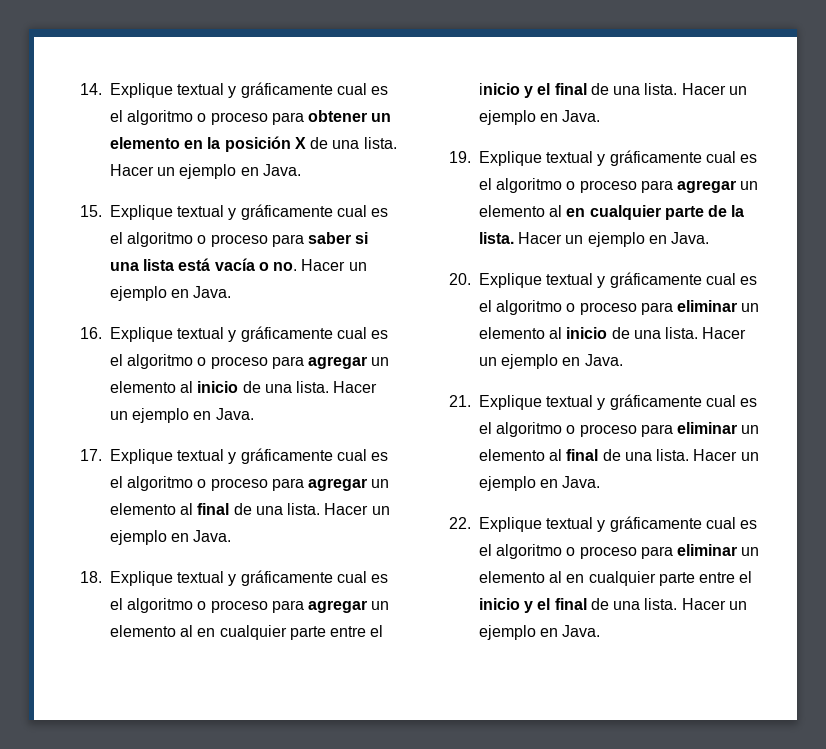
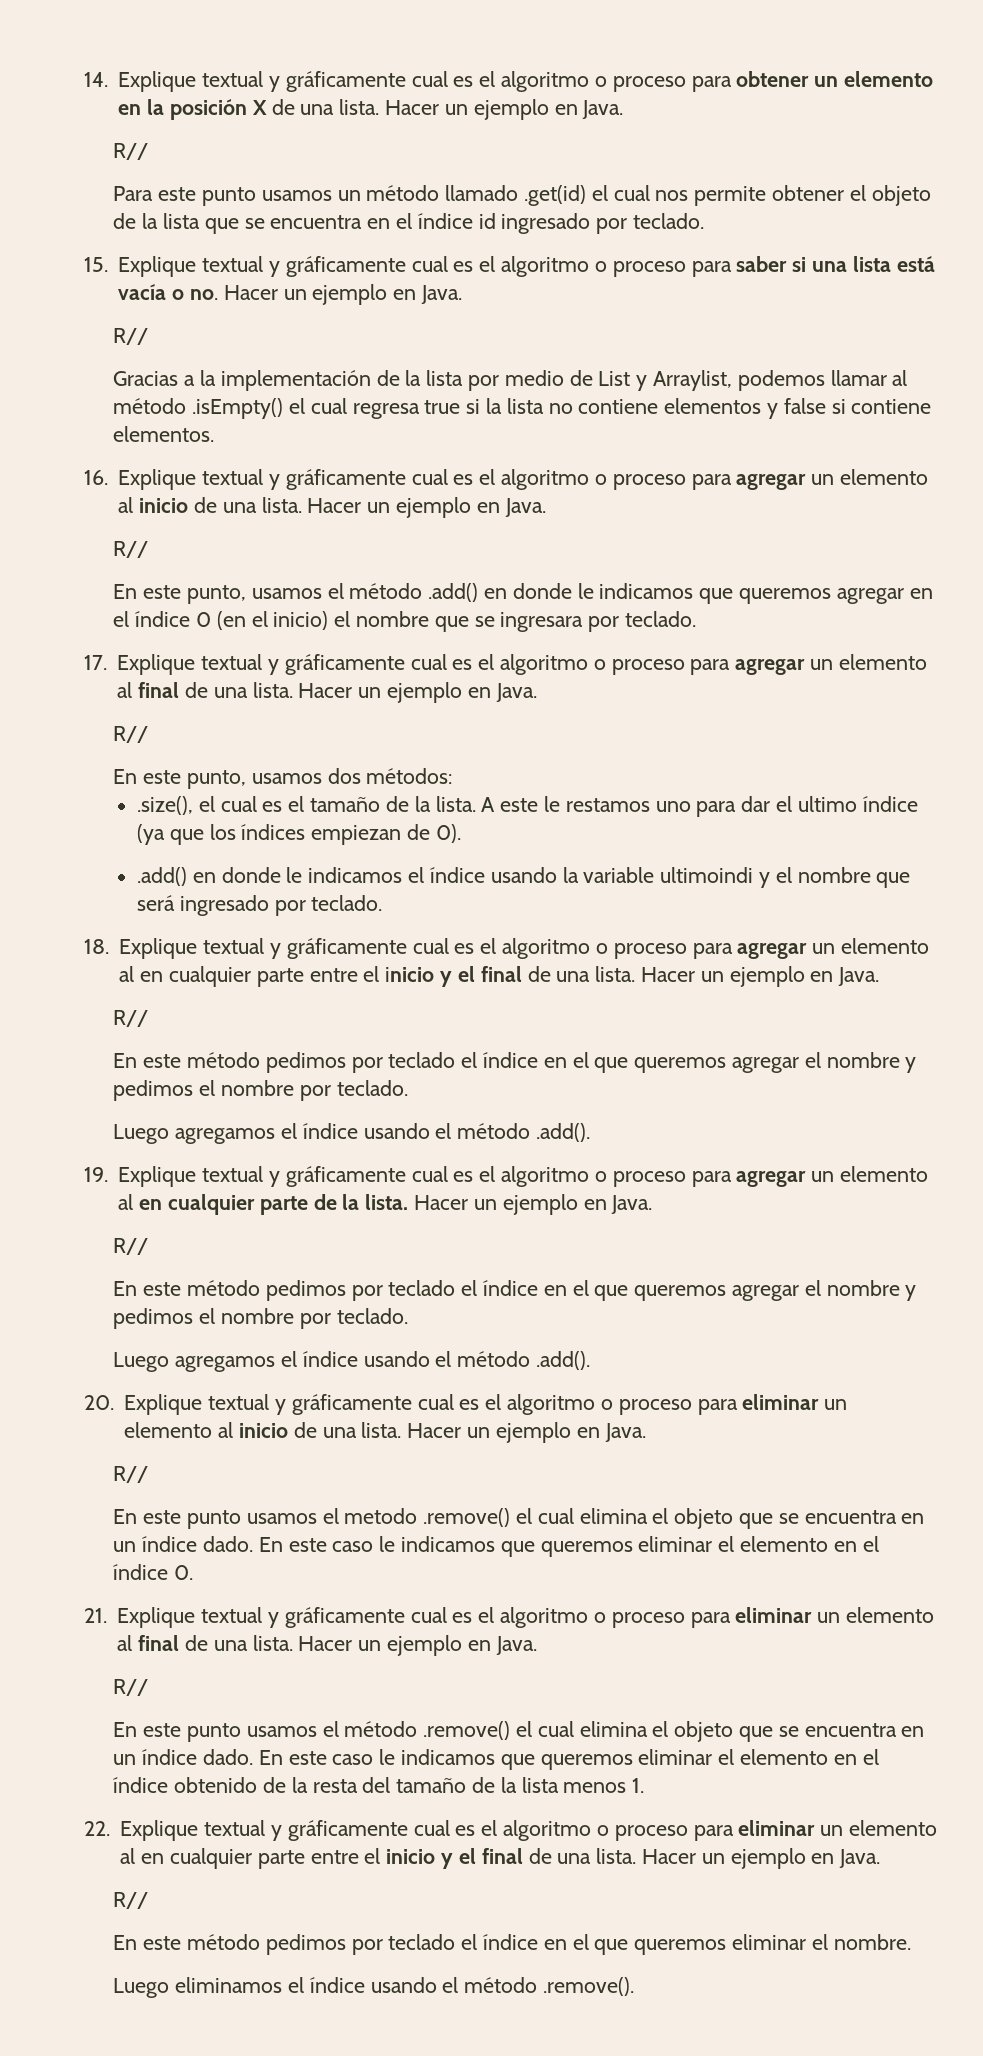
(301, 170) none -> [113,143,149,160] [113,185,931,206] [113,213,705,234] // R// // Para este punto usamos un método llamado .get(id) el cual nos permite obtener el objeto de la lista que se encuentra en el índice id ingresado por teclado.
(232, 292) none -> [113,328,149,345] [113,370,908,391] [113,398,932,419] [113,426,215,442] // R// // Gracias a la implementación de la lista por medio de List y Arraylist, podemos llamar al método .isEmpty() el cual regresa true si la lista no contiene elementos y false si contiene elementos.
(254, 414) none -> [113,541,149,558] [113,583,933,604] [113,611,697,632] // R// // En este punto, usamos el método .add() en donde le indicamos que queremos agregar en el índice 0 (en el inicio) el nombre que se ingresara por teclado.
(232, 536) none -> [113,726,149,743] [113,768,453,789] [137,796,918,817] [137,824,461,845] [137,867,911,888] [137,895,383,916] // R// // En este punto, usamos dos métodos: // .size(), el cual es el tamaño de la lista. A este le restamos uno para dar el ultimo índice (ya que los índices empiezan de 0). // .add() en donde le indicamos el índice usando la variable ultimoindi y el nombre que será ingresado por teclado.
(601, 116) none -> [113,1010,149,1027] [113,1052,917,1073] [113,1080,408,1101] [113,1123,591,1144] // R// // En este método pedimos por teclado el índice en el que queremos agregar el nombre y pedimos el nombre por teclado. // Luego agregamos el índice usando el método .add().
(710, 238) none -> [113,1238,149,1255] [113,1280,917,1301] [113,1308,408,1329] [113,1351,591,1372] // R// // En este método pedimos por teclado el índice en el que queremos agregar el nombre y pedimos el nombre por teclado. // Luego agregamos el índice usando el método .add().
(623, 360) none -> [113,1466,149,1483] [113,1508,925,1529] [113,1536,879,1557] [113,1564,194,1580] // R// // En este punto usamos el metodo .remove() el cual elimina el objeto que se encuentra en un índice dado. En este caso le indicamos que queremos eliminar el elemento en el índice 0.
(601, 482) none -> [113,1679,149,1696] [113,1721,925,1742] [113,1749,879,1770] [113,1777,645,1793] // R// // En este punto usamos el método .remove() el cual elimina el objeto que se encuentra en un índice dado. En este caso le indicamos que queremos eliminar el elemento en el índice obtenido de la resta del tamaño de la lista menos 1.
(601, 631) none -> [113,1892,149,1909] [113,1934,911,1955] [113,1977,635,1998] // R// // En este método pedimos por teclado el índice en el que queremos eliminar el nombre. // Luego eliminamos el índice usando el método .remove().

